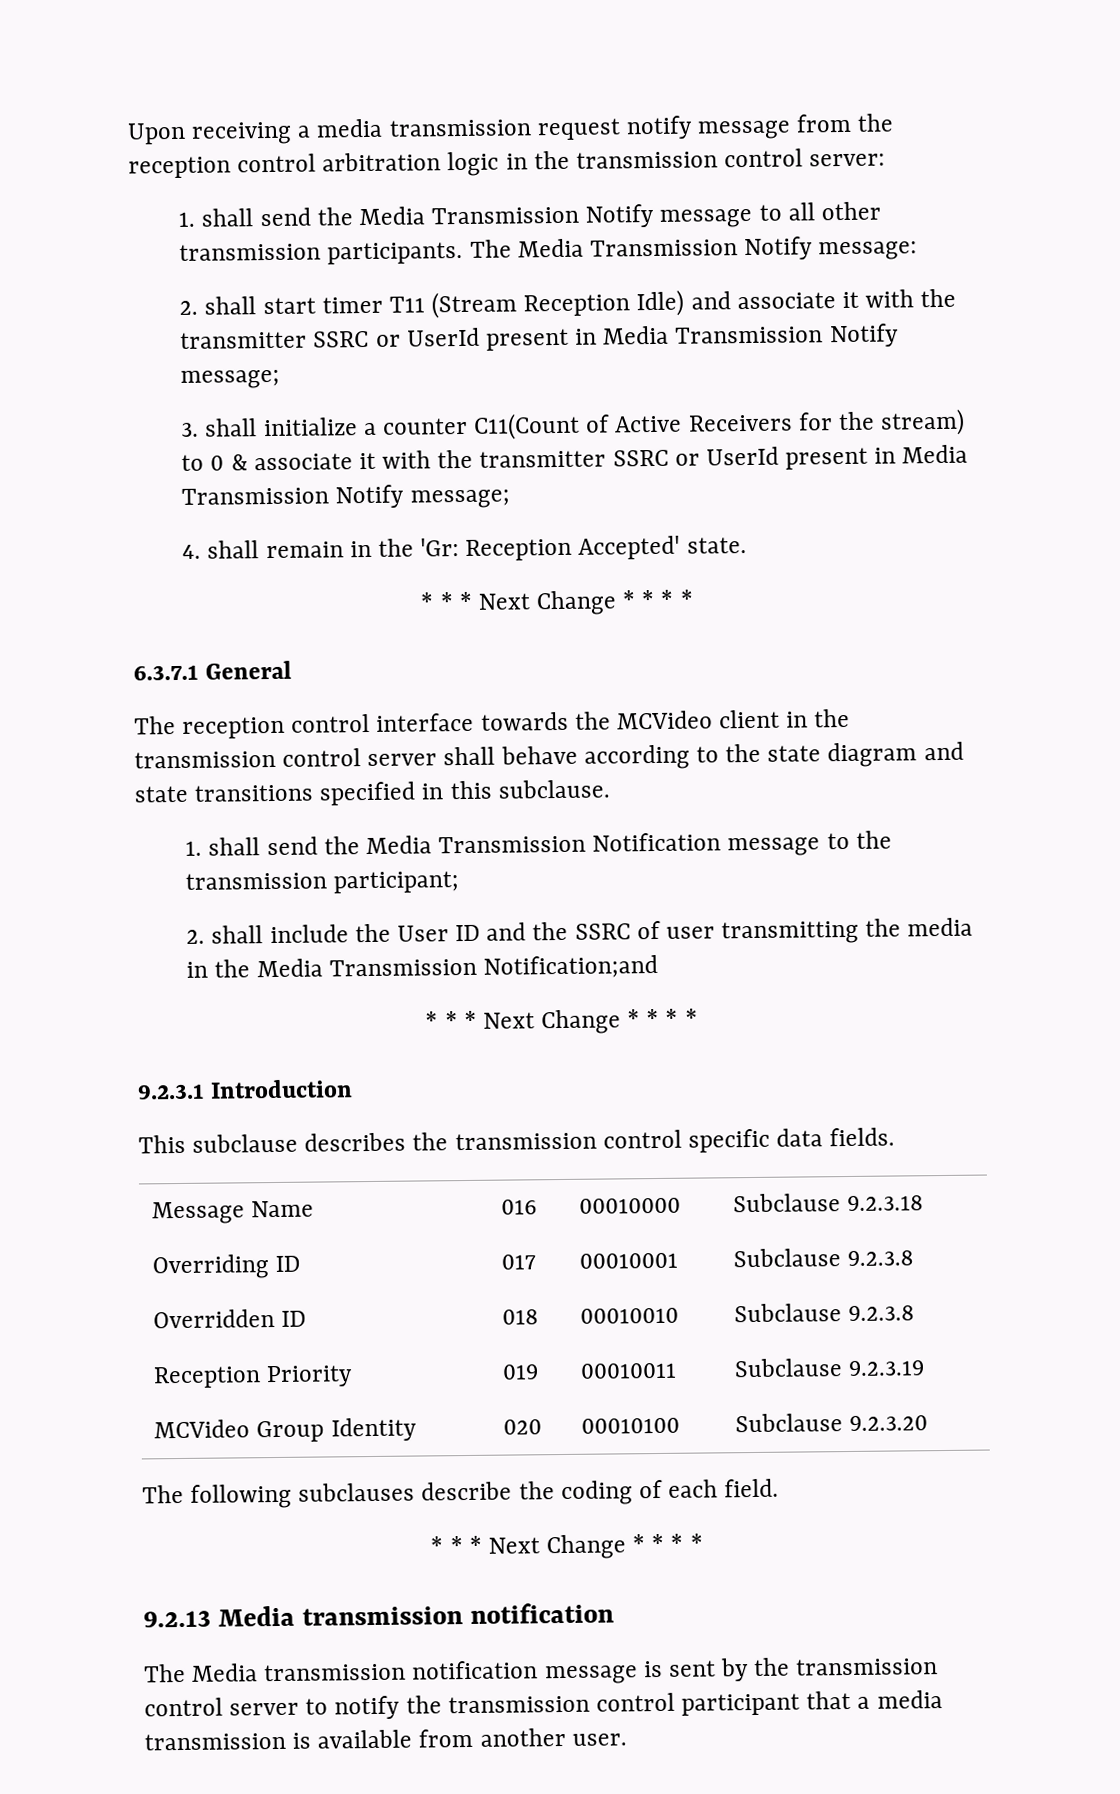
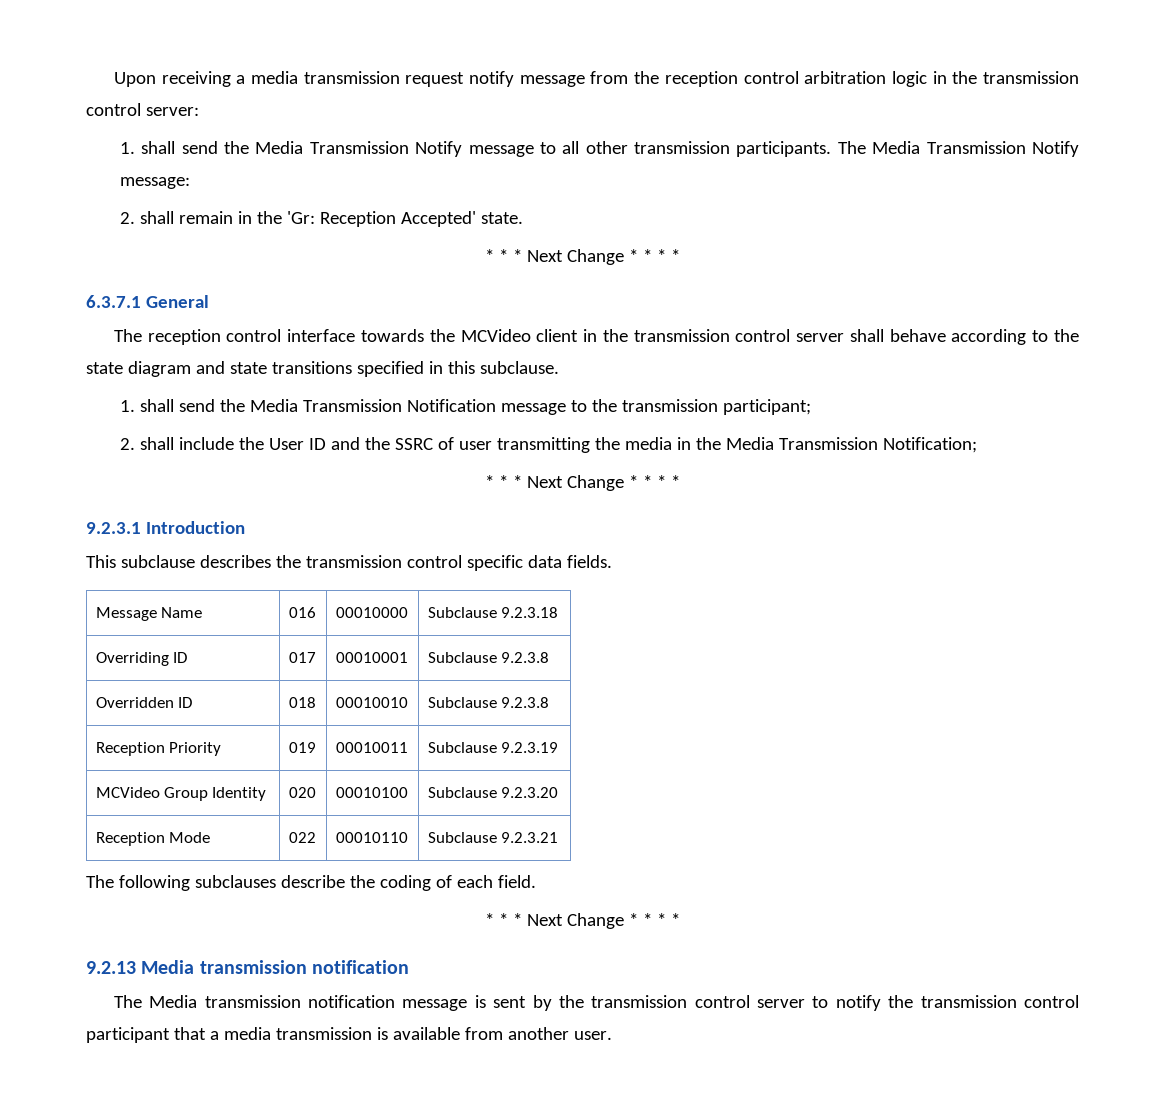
[262,288,957,319] [180,323,899,351] [180,369,281,389] [181,408,966,440] [181,444,969,471] [181,484,510,509] [182,540,260,559] start timer T11 (Stream Reception Idle) and associate it with the transmitter SSRC or UserId present in Media Transmission Notify message; // 3. shall initialize a counter C11(Count of Active Receivers for the stream) to 0 & associate it with the transmitter SSRC or UserId present in Media Transmission Notify message; // 4. shall -> (174, 217) none
[482,954,658,979] Notification;and -> [882,437,977,453] Notification;
(929, 1423) none -> [95,832,210,846] [288,832,316,843] [335,832,408,843] [427,832,558,843] // Reception Mode | 022 | 00010110 | Subclause 9.2.3.21

